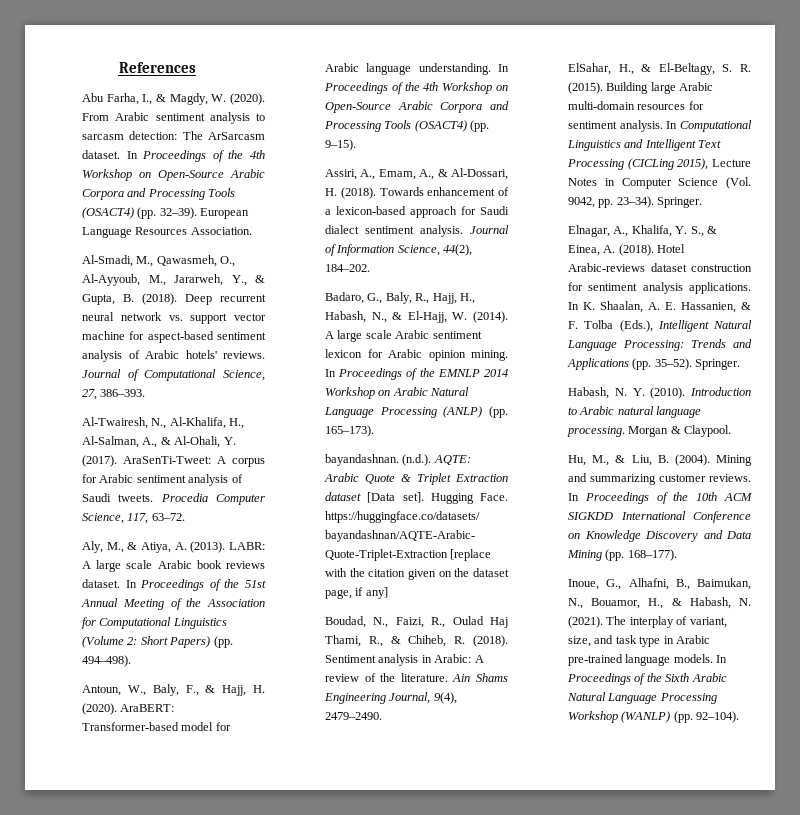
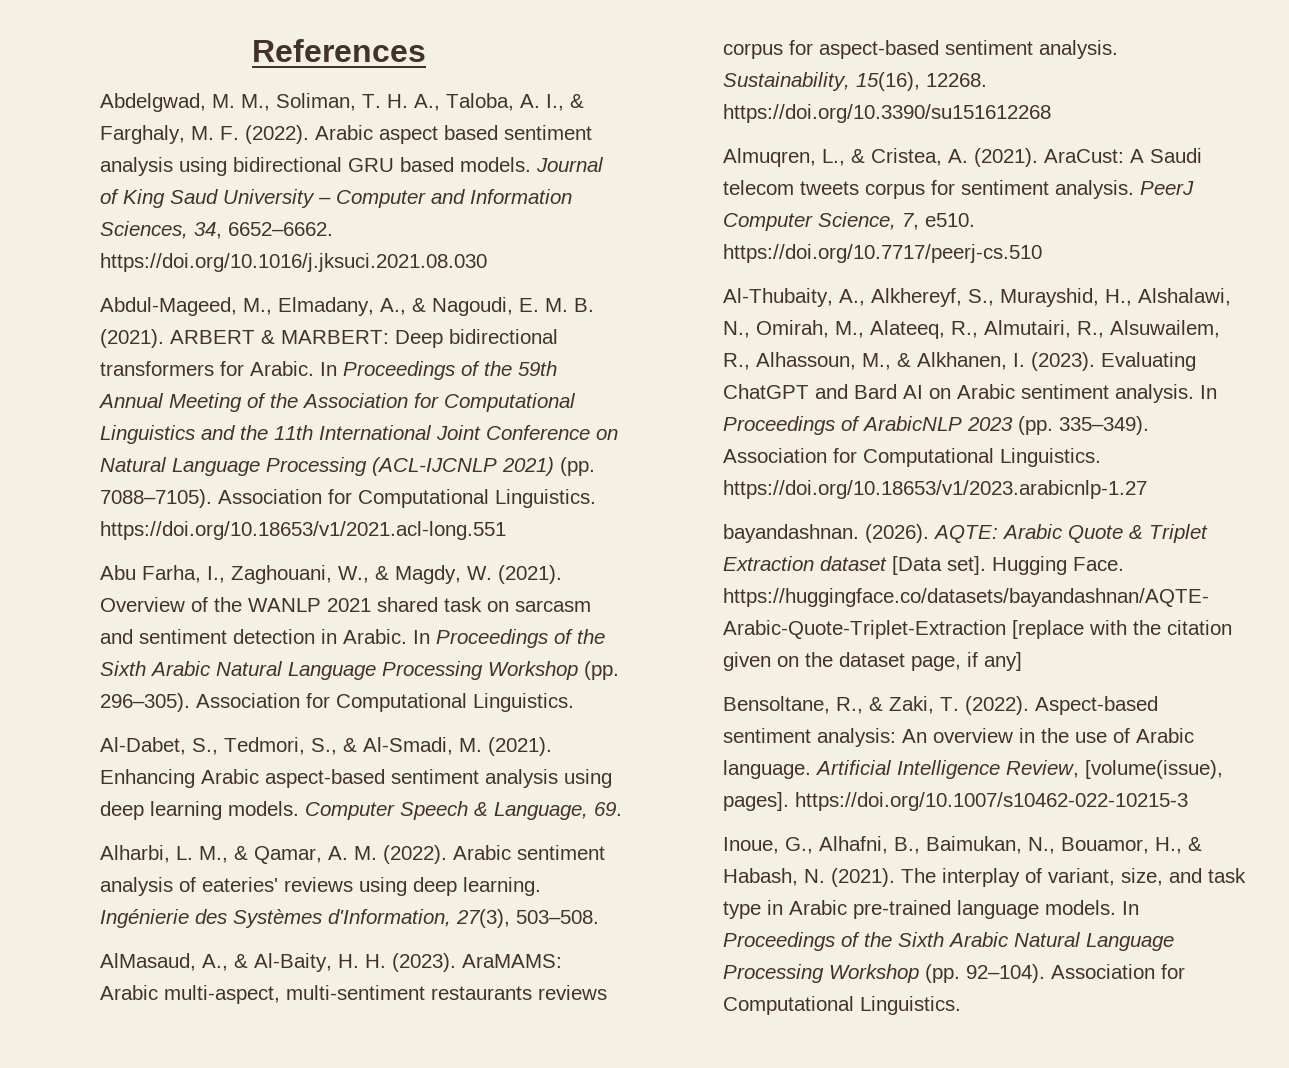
[82,93,265,105] [82,112,265,124] [82,131,265,140] [82,150,265,162] [82,169,265,181] [82,188,236,200] [82,207,250,219] [82,227,252,238] [82,255,236,267] [82,274,265,286] [82,293,266,305] [82,312,266,324] [82,331,266,343] [82,350,265,362] [82,369,265,381] [82,389,146,400] [82,417,245,429] [82,436,236,448] [82,455,265,467] [82,474,243,486] [82,493,265,505] [82,513,185,524] [82,541,265,553] [82,560,265,572] [82,579,266,591] Abu Farha, I., & Magdy, W. (2020). From Arabic sentiment analysis to sarcasm detection: The ArSarcasm dataset. In Proceedings of the 4th Workshop on Open-Source Arabic Corpora and Processing Tools (OSACT4) (pp. 32–39). European Language Resources Association. // Al-Smadi, M., Qawasmeh, O., Al-Ayyoub, M., Jararweh, Y., & Gupta, B. (2018). Deep recurrent neural network vs. support vector machine for aspect-based sentiment analysis of Arabic hotels' reviews. Journal of Computational Science, 27, 386–393. // Al-Twairesh, N., Al-Khalifa, H., Al-Salman, A., & Al-Ohali, Y. (2017). AraSenTi-Tweet: A corpus for Arabic sentiment analysis of Saudi tweets. Procedia Computer Science, 117, 63–72. // Aly, M., & Atiya, A. (2013). LABR: A large scale Arabic book reviews dataset. In Proceedings of the 51st -> [99,93,584,112] [99,125,592,144] [99,157,604,176] [99,189,572,208] [99,221,333,239] [99,253,487,272] [99,297,594,316] [99,329,558,348] [99,361,557,380] Abdelgwad, M. M., Soliman, T. H. A., Taloba, A. I., & Farghaly, M. F. (2022). Arabic aspect based sentiment analysis using bidirectional GRU based models. Journal of King Saud University – Computer and Information Sciences, 34, 6652–6662. https://doi.org/10.1016/j.jksuci.2021.08.030 // Abdul-Mageed, M., Elmadany, A., & Nagoudi, E. M. B. (2021). ARBERT & MARBERT: Deep bidirectional transformers for Arabic. In Proceedings of the 59th
[82,636,233,648] [82,655,132,667] [82,684,265,696] [82,703,175,715] [82,722,231,731] [325,63,509,75] [324,82,508,94] [325,101,509,113] [324,120,490,132] [325,139,357,151] [325,168,508,180] [325,187,509,199] [325,206,509,218] [325,225,509,237] [325,244,473,256] [325,264,371,272] [325,292,475,304] [325,311,508,323] [325,330,482,342] [325,349,508,361] [325,368,508,380] [325,387,470,399] [324,406,508,418] [325,425,375,437] (Volume 2: Short Papers) (pp. 494–498). // Antoun, W., Baly, F., & Hajj, H. (2020). AraBERT: Transformer-based model for Arabic language understanding. In Proceedings of the 4th Workshop on Open-Source Arabic Corpora and Processing Tools (OSACT4) (pp. 9–15). // Assiri, A., Emam, A., & Al-Dossari, H. (2018). Towards enhancement of a lexicon-based approach for Saudi dialect sentiment analysis. Journal of Information Science, 44(2), 184–202. // Badaro, G., Baly, R., Hajj, H., Habash, N., & El-Hajj, W. (2014). A large scale Arabic sentiment lexicon for Arabic opinion mining. In Proceedings of the EMNLP 2014 Workshop on Arabic Natural Language Processing (ANLP) (pp. 165–173). -> [200,425,618,440] [99,457,595,476] [99,489,596,508] [99,521,506,540] [99,565,562,584] [99,597,591,612] [99,629,605,648] [99,661,619,680] [99,693,574,712] [99,737,552,756] [99,769,612,788] [99,801,622,820] [99,845,605,864] [99,877,541,896] [99,909,599,928] [99,953,562,972] [99,985,607,1004] [722,40,1118,59] [722,72,987,91] [722,104,1051,123] [722,148,1202,167] [722,180,1194,199] [722,212,975,231] [722,244,1042,263] [722,288,1231,307] [722,320,1220,339] [722,352,1196,371] [722,384,1217,403] [722,416,1149,435] [722,448,1101,467] [722,480,1147,499] and the 11th International Joint Conference on Natural Language Processing (ACL-IJCNLP 2021) (pp. 7088–7105). Association for Computational Linguistics. https://doi.org/10.18653/v1/2021.acl-long.551 // Abu Farha, I., Zaghouani, W., & Magdy, W. (2021). Overview of the WANLP 2021 shared task on sarcasm and sentiment detection in Arabic. In Proceedings of the Sixth Arabic Natural Language Processing Workshop (pp. 296–305). Association for Computational Linguistics. // Al-Dabet, S., Tedmori, S., & Al-Smadi, M. (2021). Enhancing Arabic aspect-based sentiment analysis using deep learning models. Computer Speech & Language, 69. // Alharbi, L. M., & Qamar, A. M. (2022). Arabic sentiment analysis of eateries' reviews using deep learning. Ingénierie des Systèmes d'Information, 27(3), 503–508. // AlMasaud, A., & Al-Baity, H. H. (2023). AraMAMS: Arabic multi-aspect, multi-sentiment restaurants reviews corpus for aspect-based sentiment analysis. Sustainability, 15(16), 12268. https://doi.org/10.3390/su151612268 // Almuqren, L., & Cristea, A. (2021). AraCust: A Saudi telecom tweets corpus for sentiment analysis. PeerJ Computer Science, 7, e510. https://doi.org/10.7717/peerj-cs.510 // Al-Thubaity, A., Alkhereyf, S., Murayshid, H., Alshalawi, N., Omirah, M., Alateeq, R., Almutairi, R., Alsuwailem, R., Alhassoun, M., & Alkhanen, I. (2023). Evaluating ChatGPT and Bard AI on Arabic sentiment analysis. In Proceedings of ArabicNLP 2023 (pp. 335–349). Association for Computational Linguistics. https://doi.org/10.18653/v1/2023.arabicnlp-1.27
[402,454,432,466] (n.d.). -> [864,524,929,543] (2026).
[325,616,508,628] [325,635,508,647] [325,654,484,666] [325,673,508,682] [324,692,457,704] [325,712,383,720] [568,63,751,75] [568,82,714,94] [568,101,704,110] [568,120,752,132] [567,139,722,151] [567,158,751,170] [568,177,751,189] [568,196,703,208] [568,225,717,237] [568,244,686,256] [568,263,752,272] [568,282,751,294] [568,301,751,313] [568,320,752,332] [567,339,752,351] [567,358,741,370] [568,387,751,399] [568,406,702,418] [567,425,732,437] [568,454,752,466] [568,473,751,485] [568,492,752,504] [568,511,751,523] [568,530,751,542] [567,549,677,561] Boudad, N., Faizi, R., Oulad Haj Thami, R., & Chiheb, R. (2018). Sentiment analysis in Arabic: A review of the literature. Ain Shams Engineering Journal, 9(4), 2479–2490. // ElSahar, H., & El-Beltagy, S. R. (2015). Building large Arabic multi-domain resources for sentiment analysis. In Computational Linguistics and Intelligent Text Processing (CICLing 2015), Lecture Notes in Computer Science (Vol. 9042, pp. 23–34). Springer. // Elnagar, A., Khalifa, Y. S., & Einea, A. (2018). Hotel Arabic-reviews dataset construction for sentiment analysis applications. In K. Shaalan, A. E. Hassanien, & F. Tolba (Eds.), Intelligent Natural Language Processing: Trends and Applications (pp. 35–52). Springer. // Habash, N. Y. (2010). Introduction to Arabic natural language processing. Morgan & Claypool. // Hu, M., & Liu, B. (2004). Mining and summarizing customer reviews. In Proceedings of the 10th ACM SIGKDD International Conference on Knowledge Discovery and Data Mining (pp. 168–177). -> [722,696,1158,715] [722,728,1194,747] [722,760,1223,779] [722,792,1188,811] Bensoltane, R., & Zaki, T. (2022). Aspect-based sentiment analysis: An overview in the use of Arabic language. Artificial Intelligence Review, [volume(issue), pages]. https://doi.org/10.1007/s10462-022-10215-3
[621,711,671,723] (WANLP) -> (919, 973) none
(740, 717) none -> [1050,964,1185,979] [722,996,961,1015] Association for Computational Linguistics.

